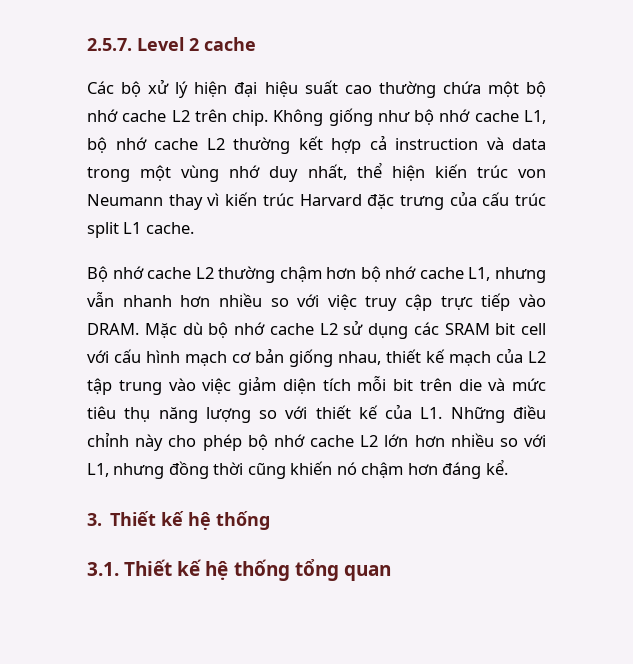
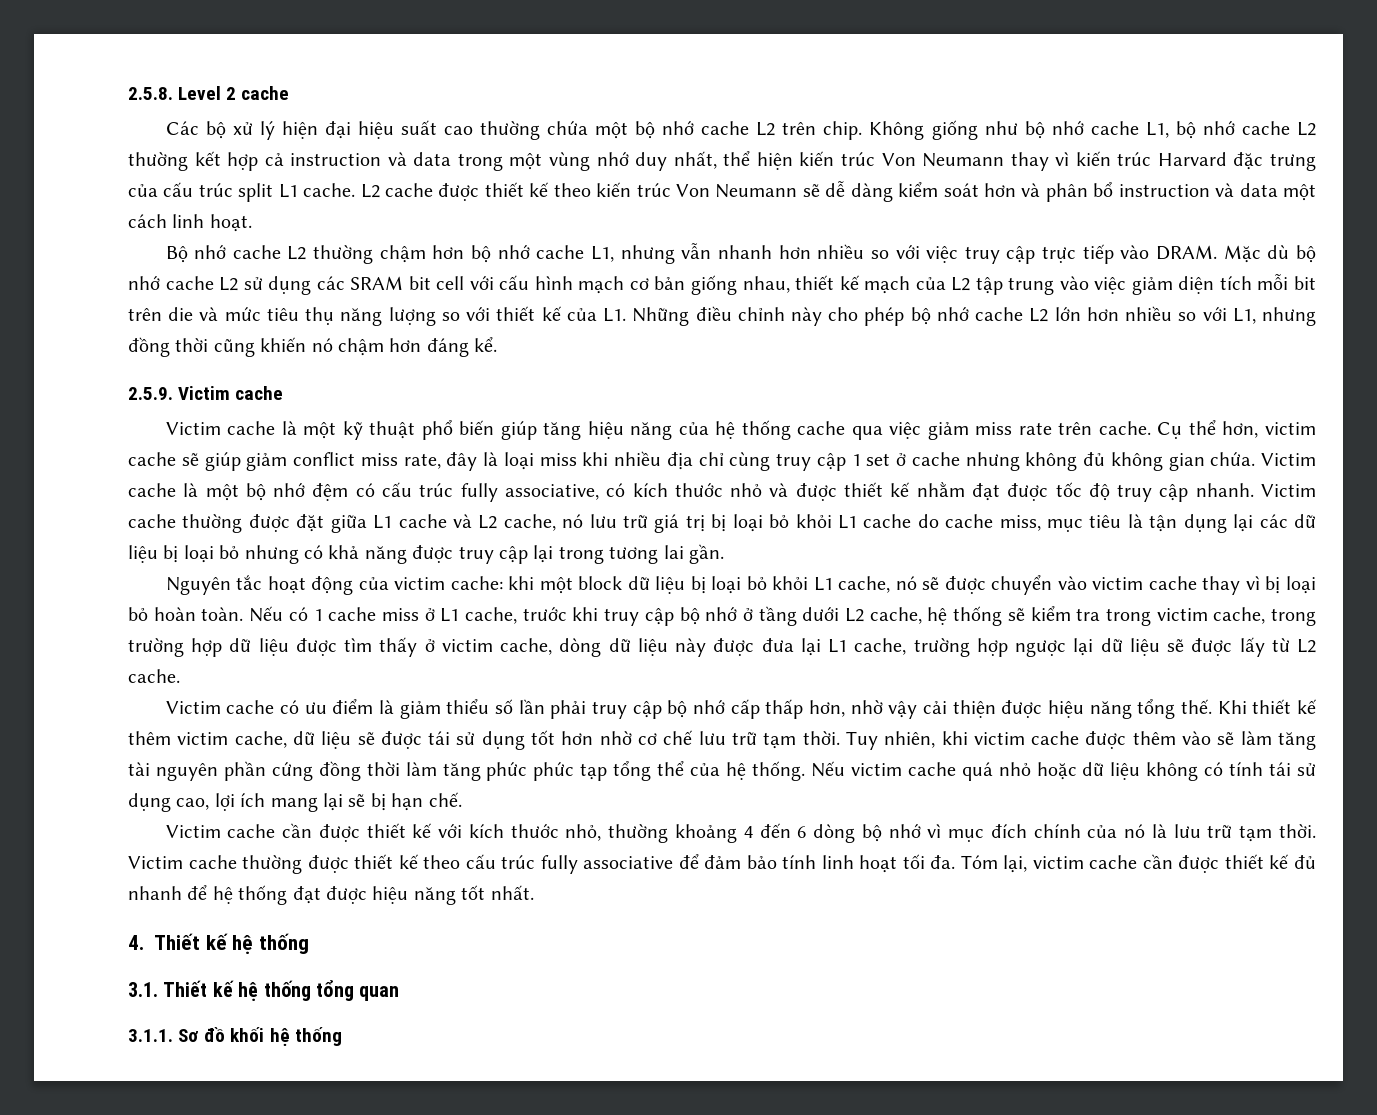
[87,38,132,51] 2.5.7. -> [128,87,173,100] 2.5.8.
[518,169,547,178] von -> [881,153,916,166] Von
(194, 228) none -> [360,181,1316,202] [128,214,252,232] L2 cache được thiết kế theo kiến trúc Von Neumann sẽ dễ dàng kiểm soát hơn và phân bổ instruction và data một cách linh hoạt.
[87,513,102,526] 3. -> [128,386,284,400] [165,420,1317,440] [128,451,1316,471] [128,481,1317,502] [128,514,1316,533] [128,544,724,564] [165,575,1316,595] [128,606,1317,626] [128,637,1317,657] [128,669,180,683] [165,699,1316,719] [128,730,1316,750] [128,761,1316,781] [128,792,462,812] [165,823,1316,843] [128,854,1316,874] [128,885,534,905] [128,935,144,950] 2.5.9. Victim cache // Victim cache là một kỹ thuật phổ biến giúp tăng hiệu năng của hệ thống cache qua việc giảm miss rate trên cache. Cụ thể hơn, victim cache sẽ giúp giảm conflict miss rate, đây là loại miss khi nhiều địa chỉ cùng truy cập 1 set ở cache nhưng không đủ không gian chứa. Victim cache là một bộ nhớ đệm có cấu trúc fully associative, có kích thước nhỏ và được thiết kế nhằm đạt được tốc độ truy cập nhanh. Victim cache thường được đặt giữa L1 cache và L2 cache, nó lưu trữ giá trị bị loại bỏ khỏi L1 cache do cache miss, mục tiêu là tận dụng lại các dữ liệu bị loại bỏ nhưng có khả năng được truy cập lại trong tương lai gần. // Nguyên tắc hoạt động của victim cache: khi một block dữ liệu bị loại bỏ khỏi L1 cache, nó sẽ được chuyển vào victim cache thay vì bị loại bỏ hoàn toàn. Nếu có 1 cache miss ở L1 cache, trước khi truy cập bộ nhớ ở tầng dưới L2 cache, hệ thống sẽ kiểm tra trong victim cache, trong trường hợp dữ liệu được tìm thấy ở victim cache, dòng dữ liệu này được đưa lại L1 cache, trường hợp ngược lại dữ liệu sẽ được lấy từ L2 cache. // Victim cache có ưu điểm là giảm thiểu số lần phải truy cập bộ nhớ cấp thấp hơn, nhờ vậy cải thiện được hiệu năng tổng thế. Khi thiết kế thêm victim cache, dữ liệu sẽ được tái sử dụng tốt hơn nhờ cơ chế lưu trữ tạm thời. Tuy nhiên, khi victim cache được thêm vào sẽ làm tăng tài nguyên phần cứng đồng thời làm tăng phức phức tạp tổng thể của hệ thống. Nếu victim cache quá nhỏ hoặc dữ liệu không có tính tái sử dụng cao, lợi ích mang lại sẽ bị hạn chế. // Victim cache cần được thiết kế với kích thước nhỏ, thường khoảng 4 đến 6 dòng bộ nhớ vì mục đích chính của nó là lưu trữ tạm thời. Victim cache thường được thiết kế theo cấu trúc fully associative để đảm bảo tính linh hoạt tối đa. Tóm lại, victim cache cần được thiết kế đủ nhanh để hệ thống đạt được hiệu năng tốt nhất. // 4.
(391, 573) none -> [128,1027,342,1046] // 3.1.1. Sơ đồ khối hệ thống

